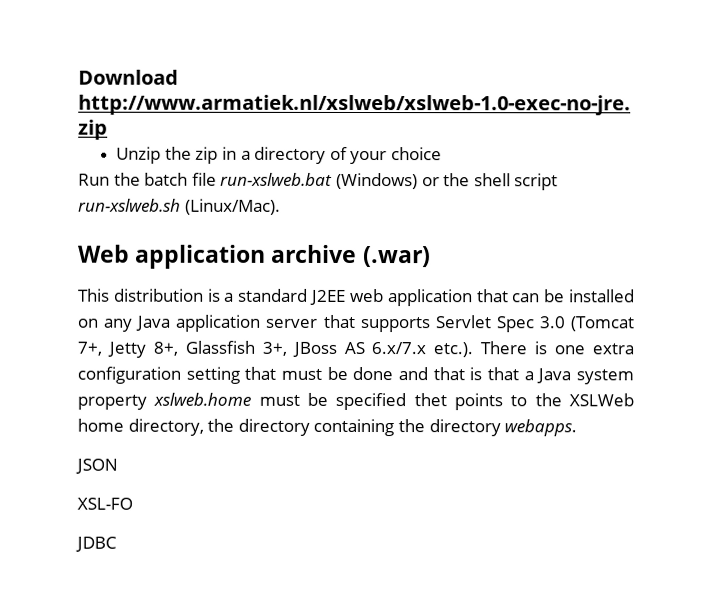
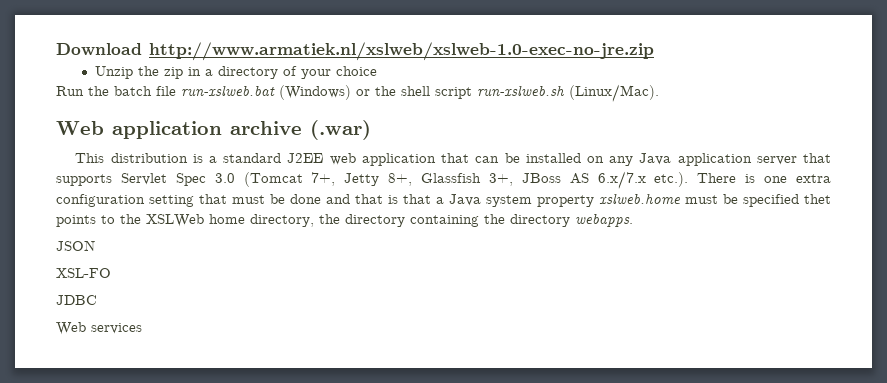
(117, 544) none -> [56,322,142,335] // Web services

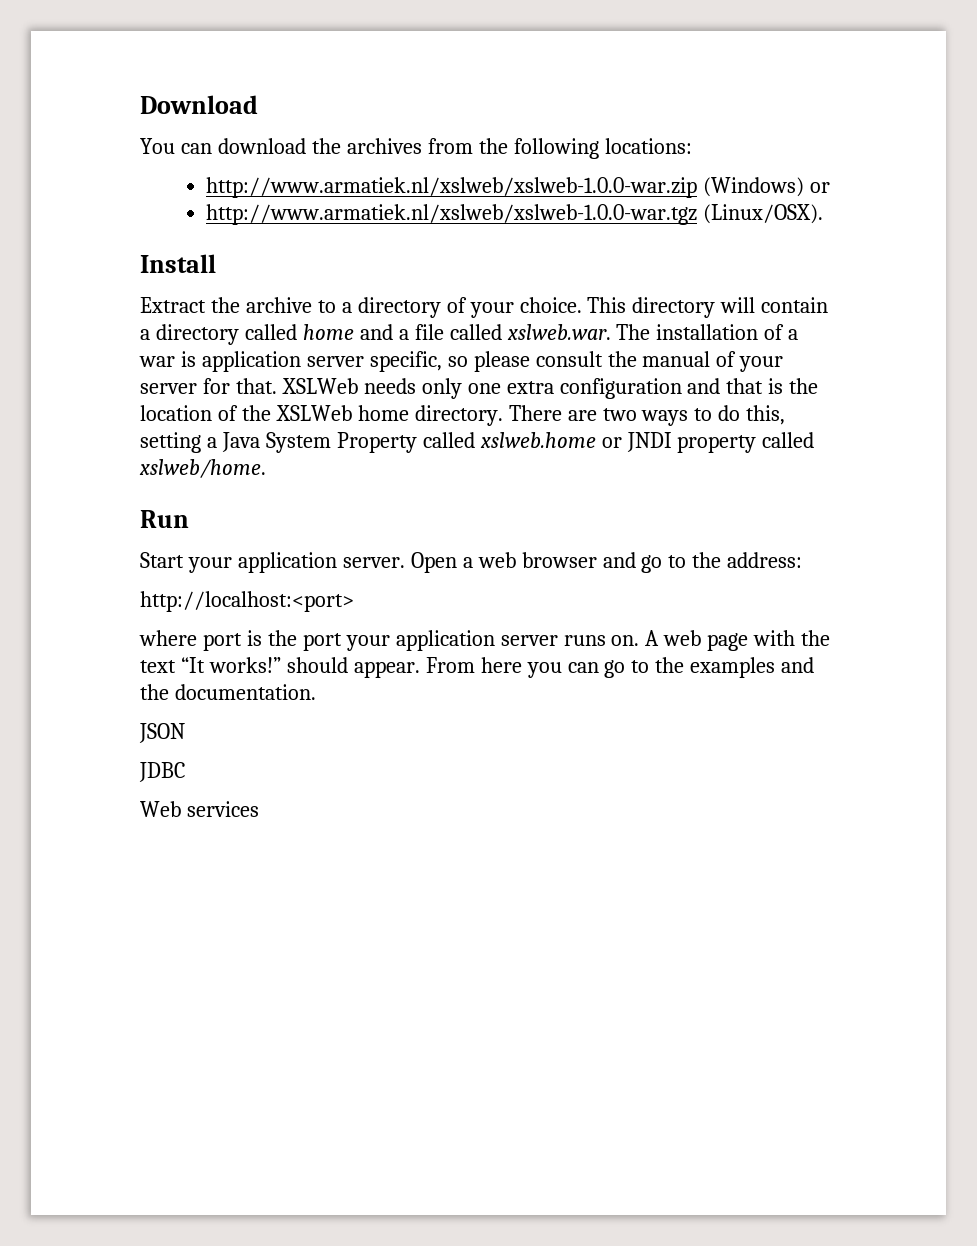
[149,42,654,61] [95,66,378,79] [56,84,659,102] [56,120,371,140] [75,153,832,166] [56,171,831,189] [56,193,831,207] [56,214,633,227] http://www.armatiek.nl/xslweb/xslweb-1.0-exec-no-jre.zip // Unzip the zip in a directory of your choice // Run the batch file run-xslweb.bat (Windows) or the shell script run-xslweb.sh (Linux/Mac). // Web application archive (.war) // This distribution is a standard J2EE web application that can be installed on any Java application server that supports Servlet Spec 3.0 (Tomcat 7+, Jetty 8+, Glassfish 3+, JBoss AS 6.x/7.x etc.). There is one extra configuration setting that must be done and that is that a Java system property xslweb.home must be specified thet points to the XSLWeb home directory, the directory containing the directory webapps. -> [140,138,692,159] [206,177,831,198] [206,204,824,225] [140,254,216,273] [140,297,829,318] [140,324,799,345] [139,351,784,372] [140,378,819,399] [140,405,786,426] [140,432,815,453] [139,459,266,478] [140,510,189,528] [140,552,803,573] [140,591,354,612] [139,630,831,651] [140,657,815,678] [140,684,316,700] // You can download the archives from the following locations: // http://www.armatiek.nl/xslweb/xslweb-1.0.0-war.zip (Windows) or // http://www.armatiek.nl/xslweb/xslweb-1.0.0-war.tgz (Linux/OSX). // Install // Extract the archive to a directory of your choice. This directory will contain a directory called home and a file called xslweb.war. The installation of a war is application server specific, so please consult the manual of your server for that. XSLWeb needs only one extra configuration and that is the location of the XSLWeb home directory. There are two ways to do this, setting a Java System Property called xslweb.home or JNDI property called xslweb/home. // Run // Start your application server. Open a web browser and go to the address: // http://localhost:<port> // where port is the port your application server runs on. A web page with the text “It works!” should appear. From here you can go to the examples and the documentation.
[56,268,111,278] // XSL-FO -> (185, 733) none

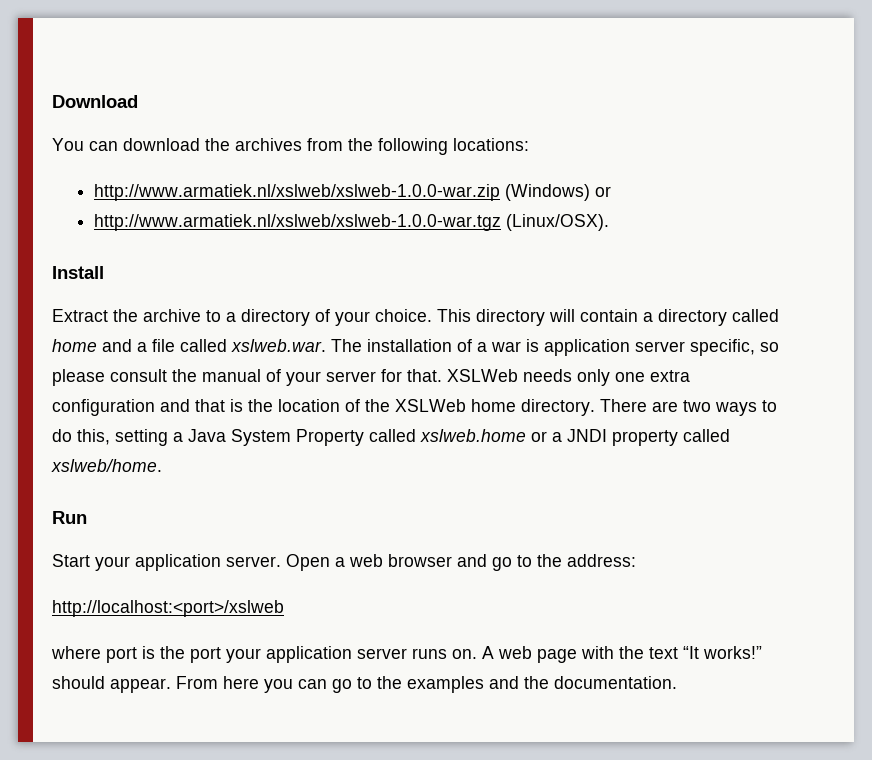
(622, 442) none -> [552,432,562,442] a
[140,591,354,612] http://localhost:<port> -> [52,600,284,617] http://localhost:<port>/xslweb
[139,723,185,743] [139,762,185,782] [140,801,259,817] // JSON // JDBC // Web services -> (677, 682) none

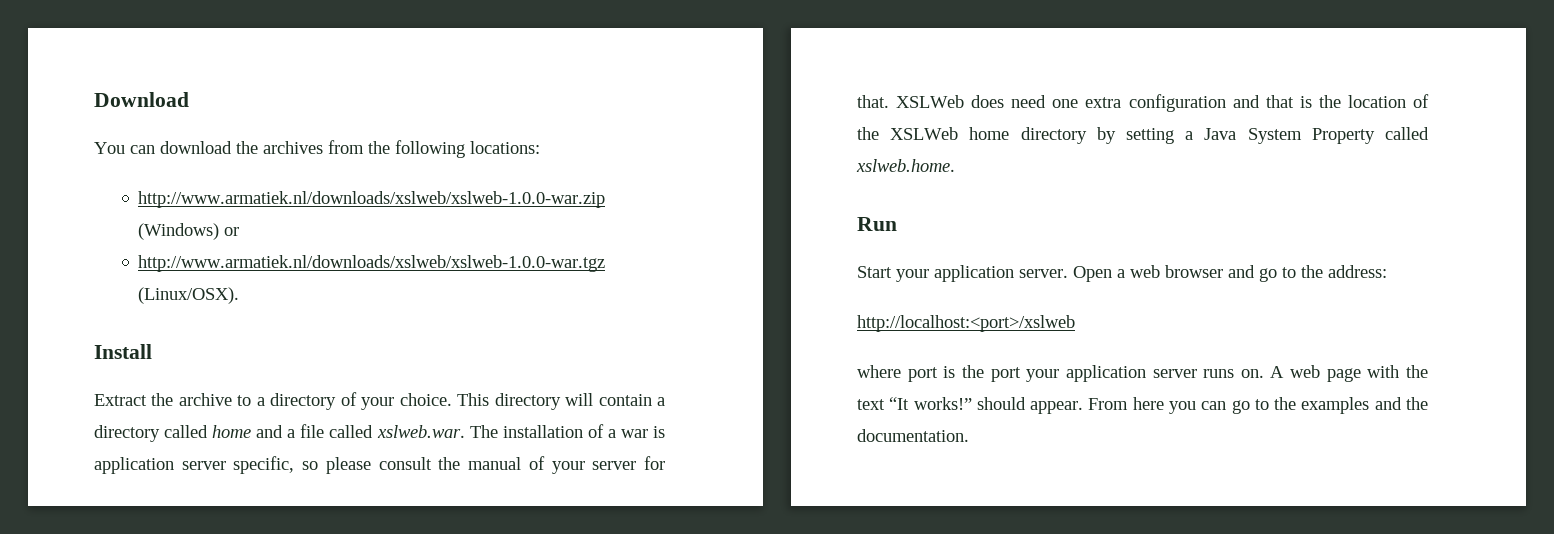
[93,184,500,201] http://www.armatiek.nl/xslweb/xslweb-1.0.0-war.zip -> [138,191,606,208] http://www.armatiek.nl/downloads/xslweb/xslweb-1.0.0-war.zip
[93,214,501,231] http://www.armatiek.nl/xslweb/xslweb-1.0.0-war.tgz -> [138,255,606,272] http://www.armatiek.nl/downloads/xslweb/xslweb-1.0.0-war.tgz
[523,369,610,386] needs only -> [971,95,1047,108] does need
[521,399,777,416] [52,429,110,445] directory. There are two ways to do this, -> [1020,127,1116,144] directory by
[420,429,730,446] [51,459,162,472] xslweb.home or a JNDI property called xslweb/home. -> [856,159,955,172] xslweb.home.

